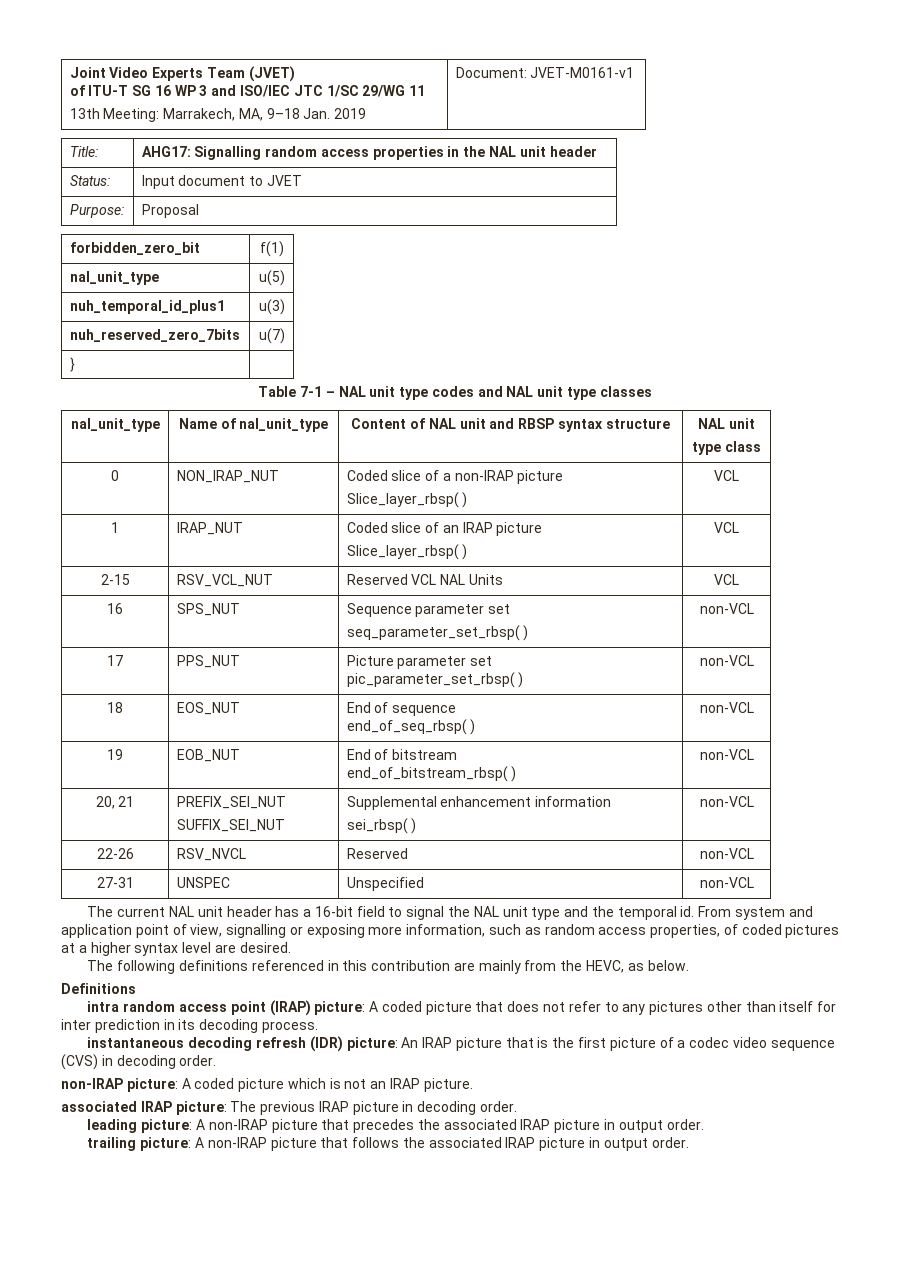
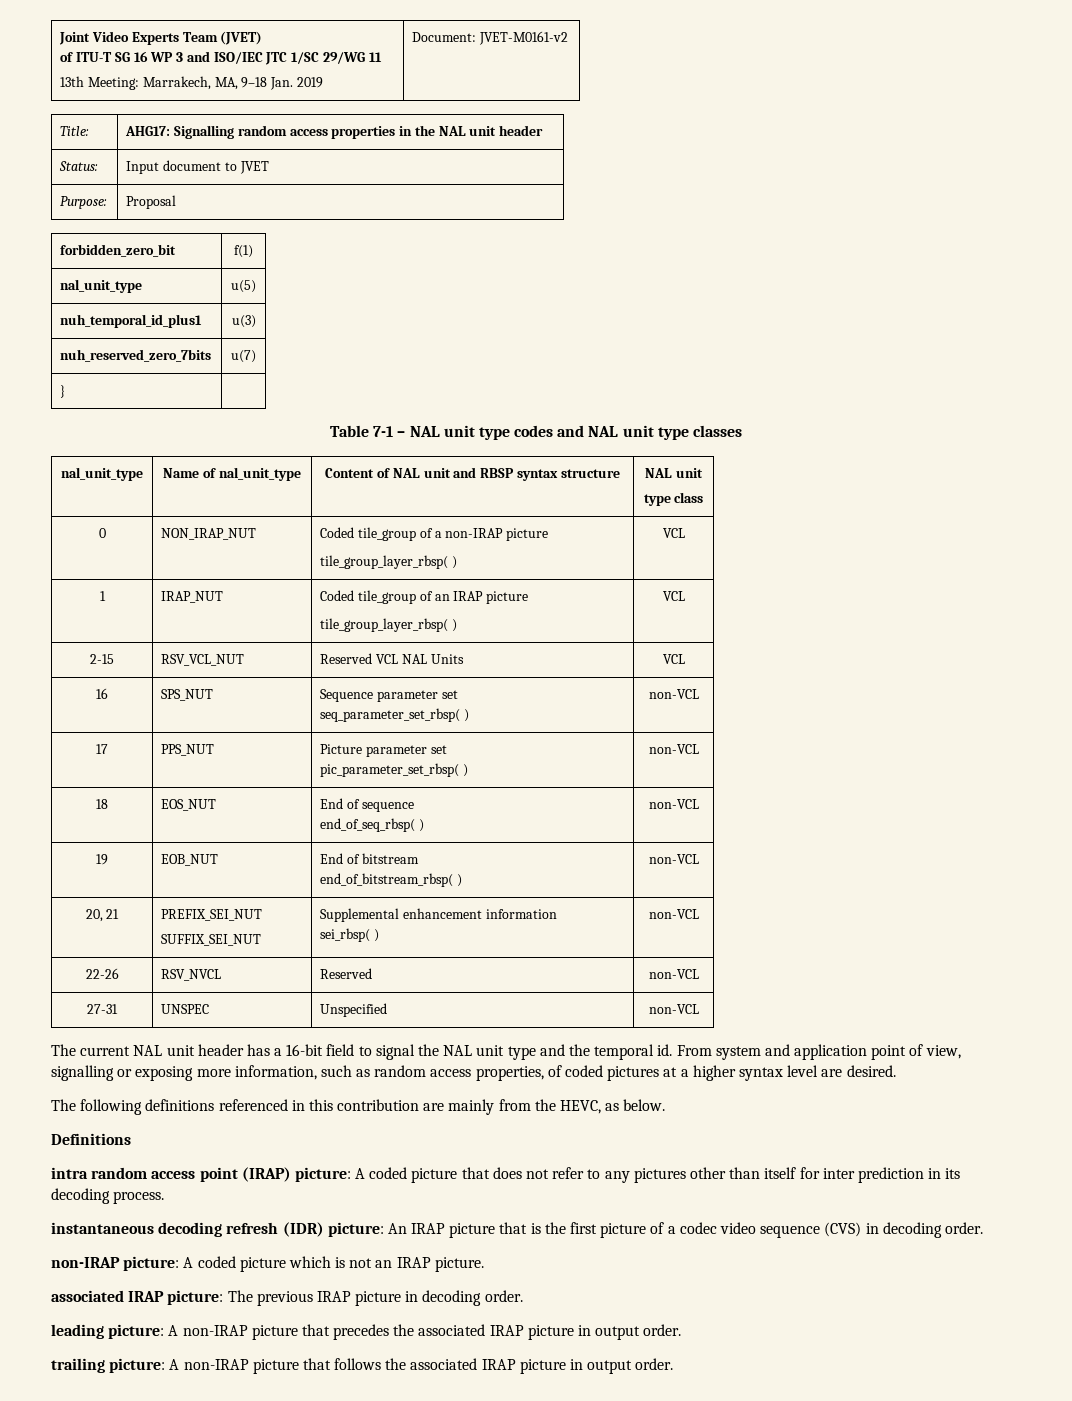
[530,67,635,78] JVET-M0161-v1 -> [479,31,569,45] JVET-M0161-v2
[391,470,422,481] slice -> [358,527,417,541] tile_group
[346,492,459,508] Slice_layer_rbsp( -> [320,555,449,569] tile_group_layer_rbsp(
[391,522,422,533] slice -> [358,590,417,604] tile_group
[346,544,459,560] Slice_layer_rbsp( -> [320,618,449,632] tile_group_layer_rbsp(

